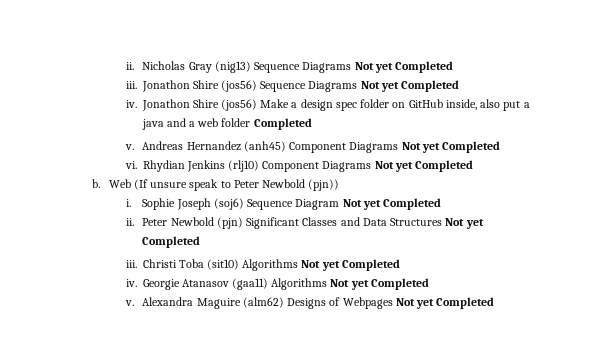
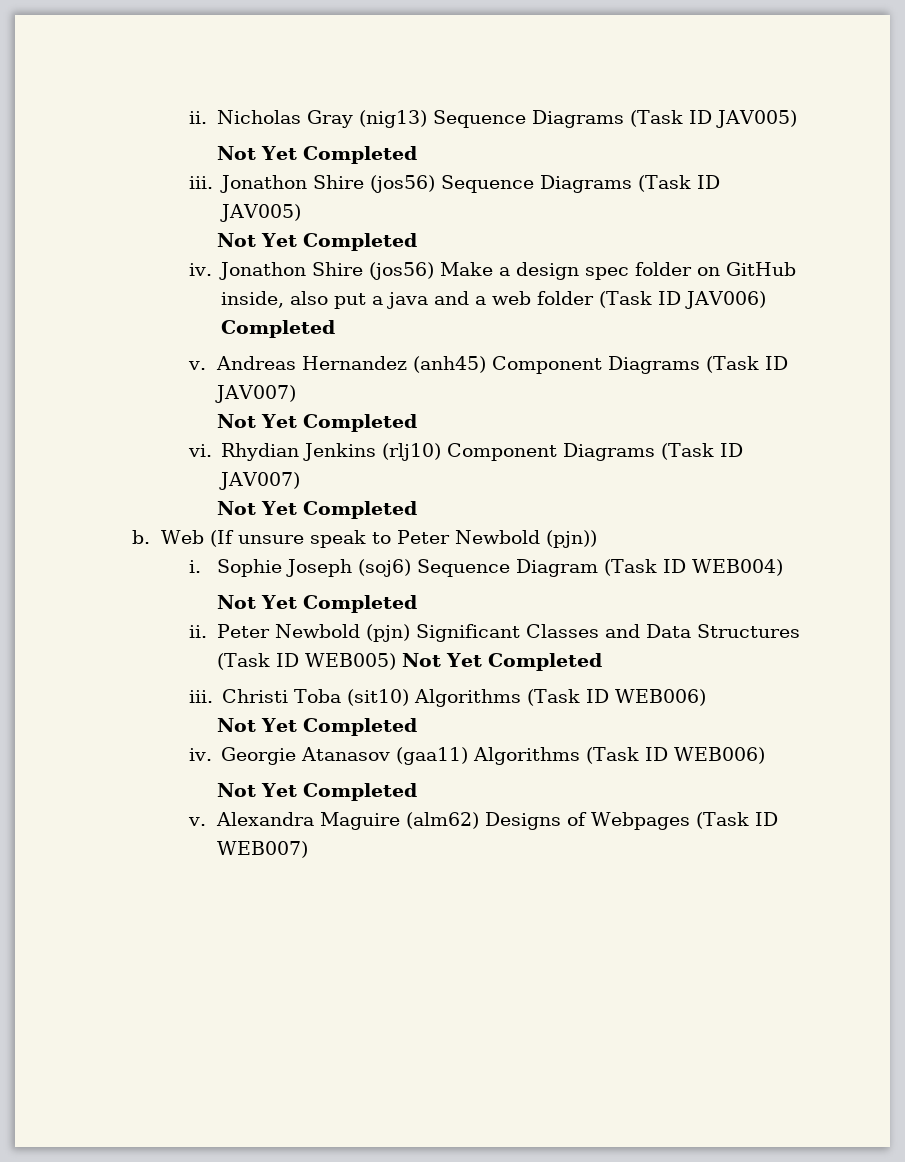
[354,62,393,73] Not yet -> [630,110,798,128] [217,146,298,160] (Task ID JAV005) // Not Yet
[360,81,399,92] Not yet -> [638,175,721,192] [220,204,302,222] [217,233,298,247] (Task ID JAV005) // Not Yet
(251, 122) none -> [599,291,767,309] (Task ID JAV006)
[401,142,440,153] Not yet -> [706,356,789,373] [215,385,297,403] [217,414,298,428] (Task ID JAV007) // Not Yet
[374,161,413,172] Not yet -> [661,443,744,460] [219,472,301,490] [217,501,298,515] (Task ID JAV007) // Not Yet
[342,199,381,210] Not yet -> [604,559,784,576] [217,595,298,609] (Task ID WEB004) // Not Yet
[445,218,484,229] Not yet -> [217,653,483,670] (Task ID WEB005) Not Yet
[301,260,340,271] Not yet -> [527,689,707,706] [217,718,298,732] (Task ID WEB006) // Not Yet
[330,279,369,290] Not yet -> [586,747,766,764] [217,783,298,797] (Task ID WEB006) // Not Yet
[395,297,495,309] Not yet Completed -> [696,812,779,829] [217,841,309,858] (Task ID WEB007)

